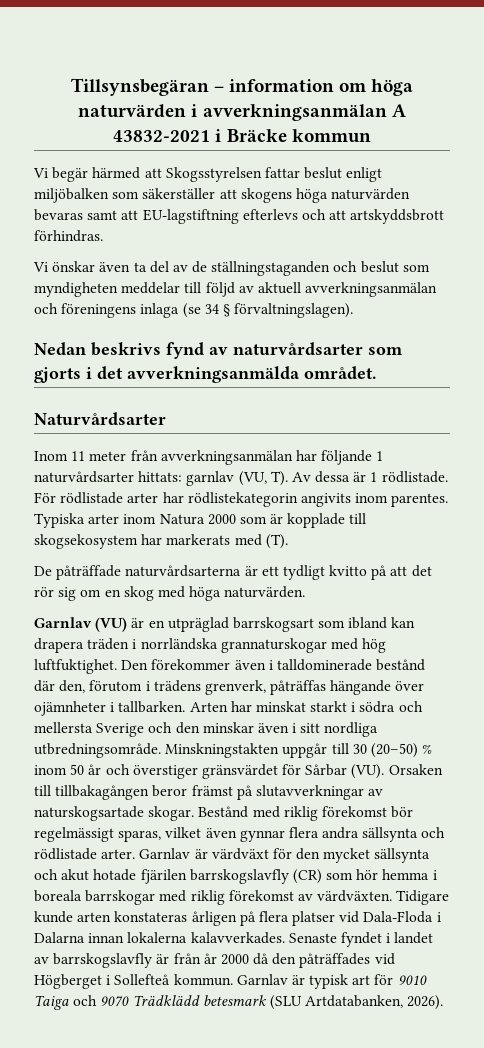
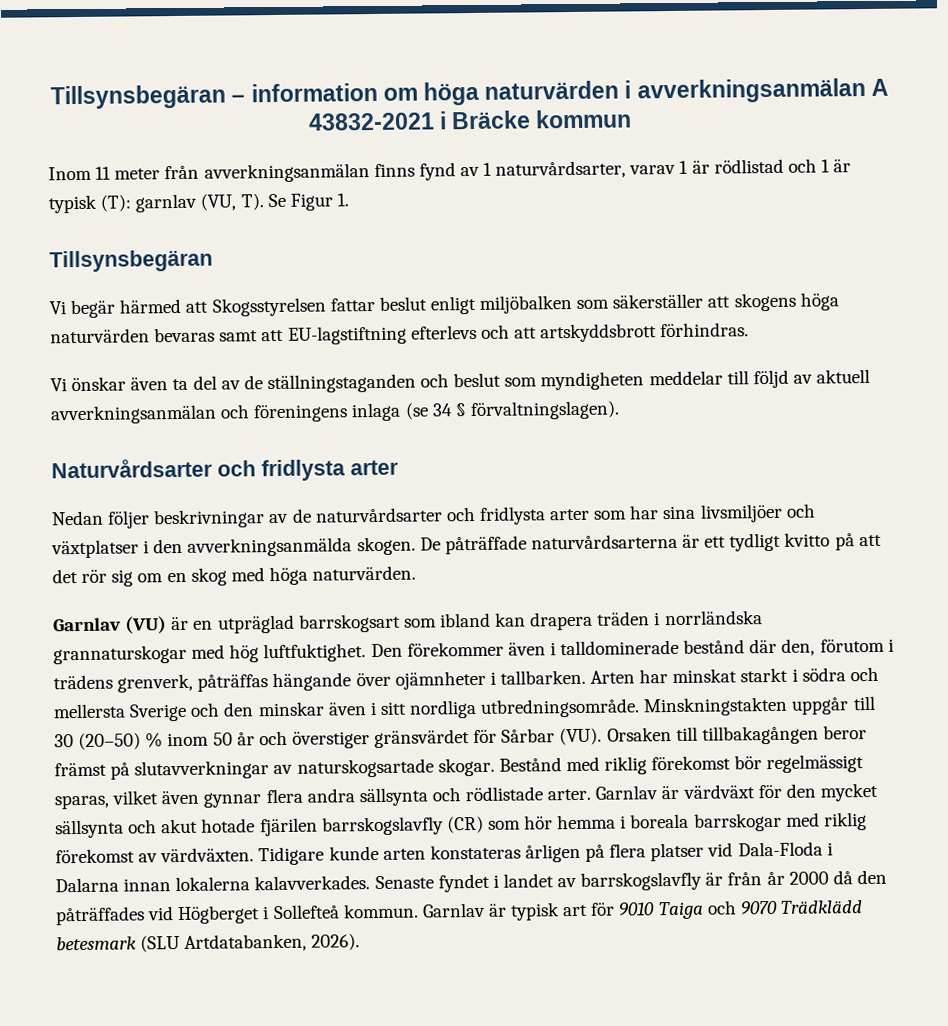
(371, 136) none -> [48,158,852,183] [48,193,349,214] [49,249,213,273] // Inom 11 meter från avverkningsanmälan finns fynd av 1 naturvårdsarter, varav 1 är rödlistad och 1 är typisk (T): garnlav (VU, T). Se Figur 1. // Tillsynsbegäran
[34,342,403,359] [34,366,376,383] [34,412,166,425] [34,450,384,465] [34,471,448,486] [34,492,449,507] [34,513,367,528] [34,534,288,549] Nedan beskrivs fynd av naturvårdsarter som gjorts i det avverkningsanmälda området. // Naturvårdsarter // Inom 11 meter från avverkningsanmälan har följande 1 naturvårdsarter hittats: garnlav (VU, T). Av dessa är 1 rödlistade. För rödlistade arter har rödlistekategorin angivits inom parentes. Typiska arter inom Natura 2000 som är kopplade till skogsekosystem har markerats med (T). // -> [51,458,399,482] [51,503,816,529] [51,536,416,559] Naturvårdsarter och fridlysta arter // Nedan följer beskrivningar av de naturvårdsarter och fridlysta arter som har sina livsmiljöer och växtplatser i den avverkningsanmälda skogen.

